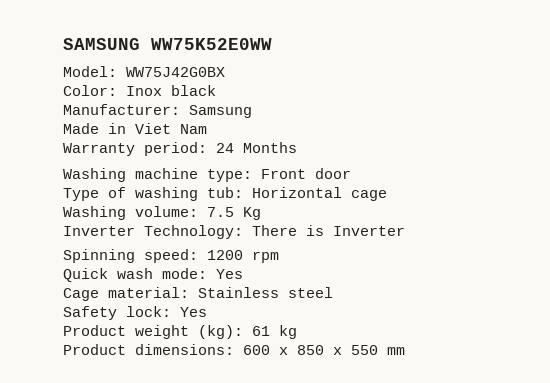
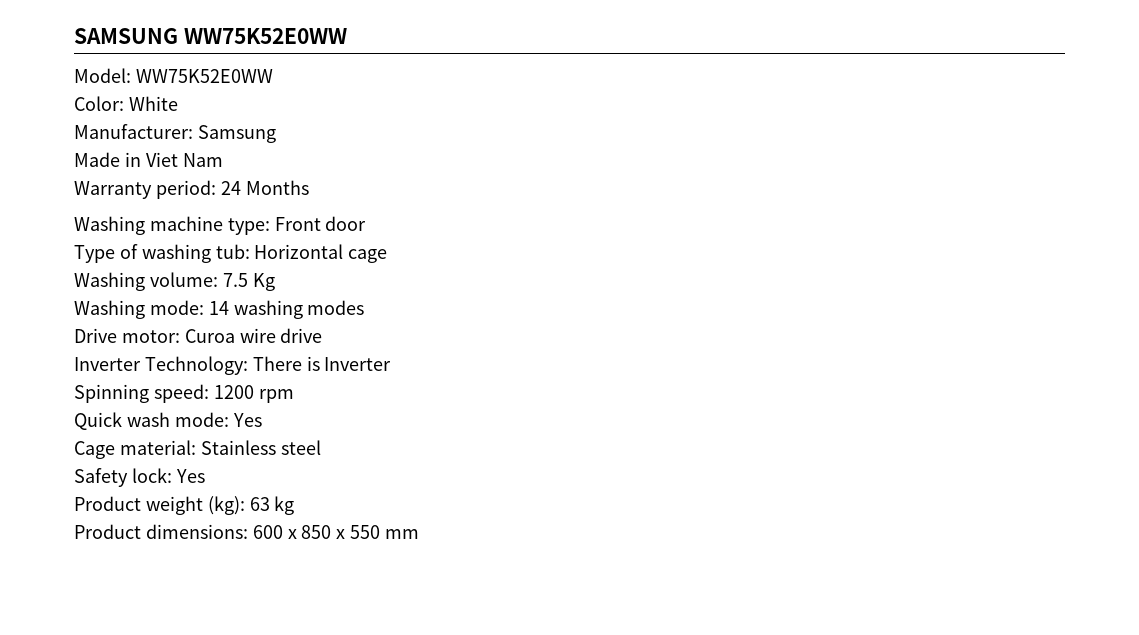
[126,67,225,77] WW75J42G0BX -> [135,69,273,83] WW75K52E0WW
[126,85,216,96] Inox black -> [128,96,178,111] White
(261, 213) none -> [74,300,365,319] [74,328,323,343] // Washing mode: 14 washing modes // Drive motor: Curoa wire drive
[252,326,270,336] 61 -> [249,497,270,511] 63

